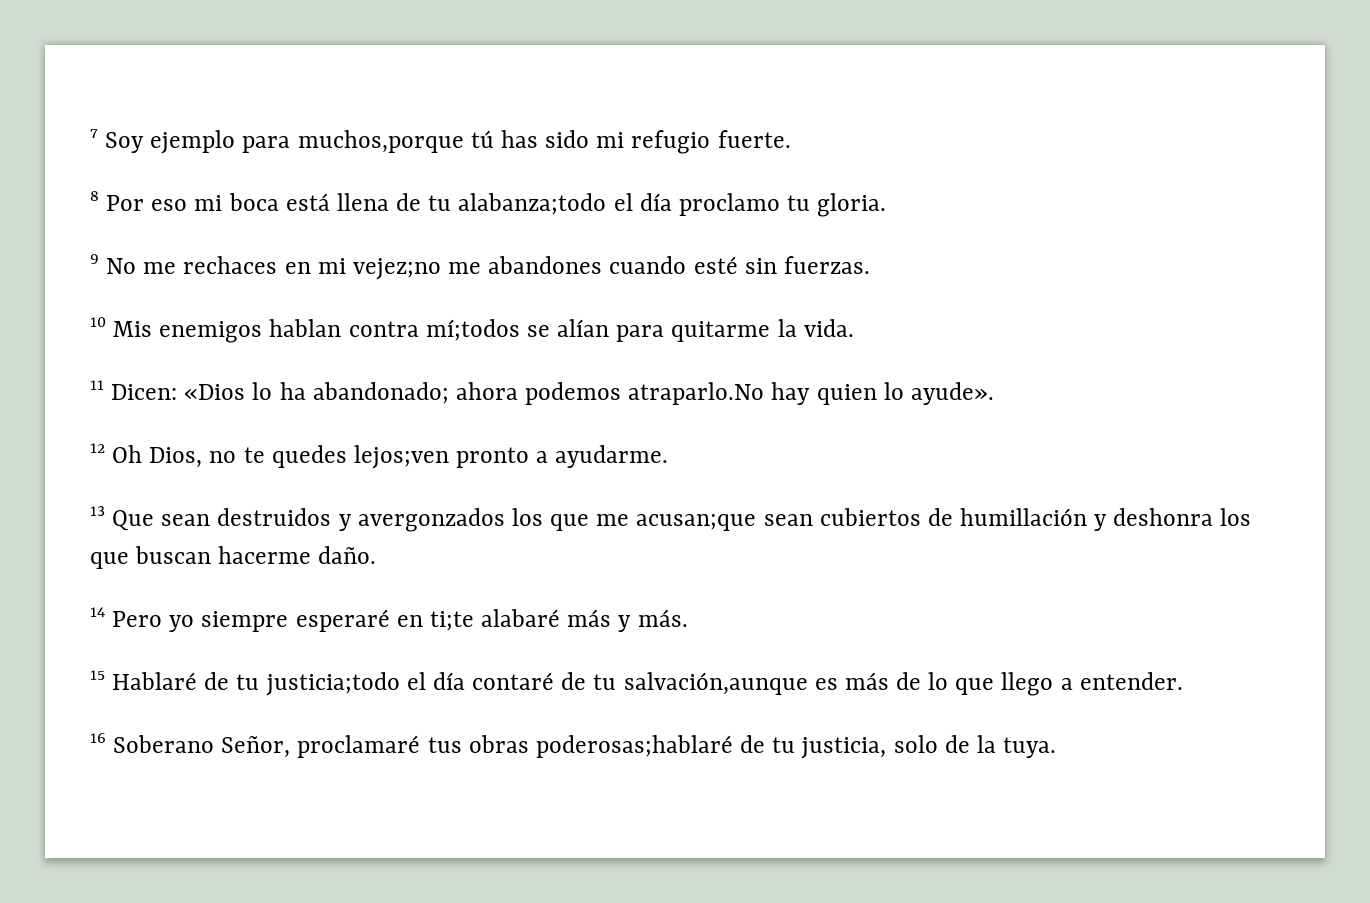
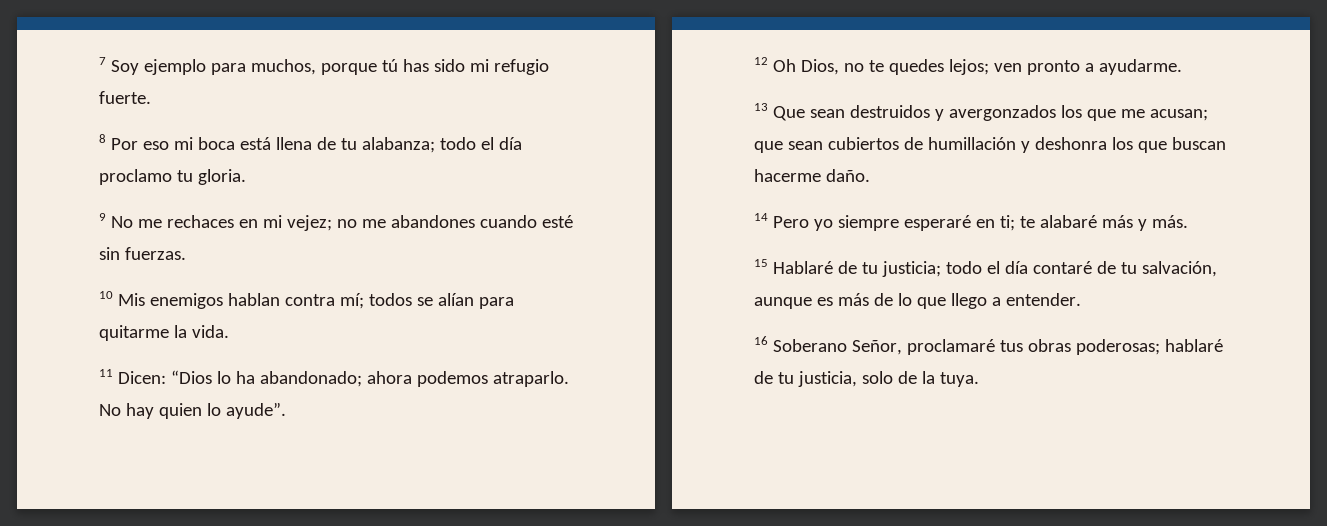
[297,130,464,153] muchos,porque -> [250,59,377,75] muchos, porque
[458,193,607,215] alabanza;todo -> [361,137,476,153] alabanza; todo
[352,258,441,280] vejez;no -> [286,215,357,231] vejez; no
[425,319,520,341] mí;todos -> [339,293,412,309] mí; todos
[184,384,246,400] «Dios -> [170,370,212,384] “Dios
[628,382,765,405] atraparlo.No -> [492,371,569,387] [99,404,121,416] atraparlo. No
[910,382,994,405] ayude». -> [225,402,286,419] ayude”.
[353,445,449,469] lejos;ven -> [948,59,1022,75] lejos; ven
[636,514,757,531] acusan;que -> [1149,109,1208,121] [754,141,783,153] acusan; que
[429,611,474,631] ti;te -> [999,215,1035,231] ti; te
[265,672,400,696] justicia;todo -> [881,261,982,277] justicia; todo
[623,672,808,695] salvación,aunque -> [1141,261,1217,277] [754,297,812,309] salvación, aunque
[535,735,733,758] poderosas;hablaré -> [1075,339,1223,355] poderosas; hablaré

